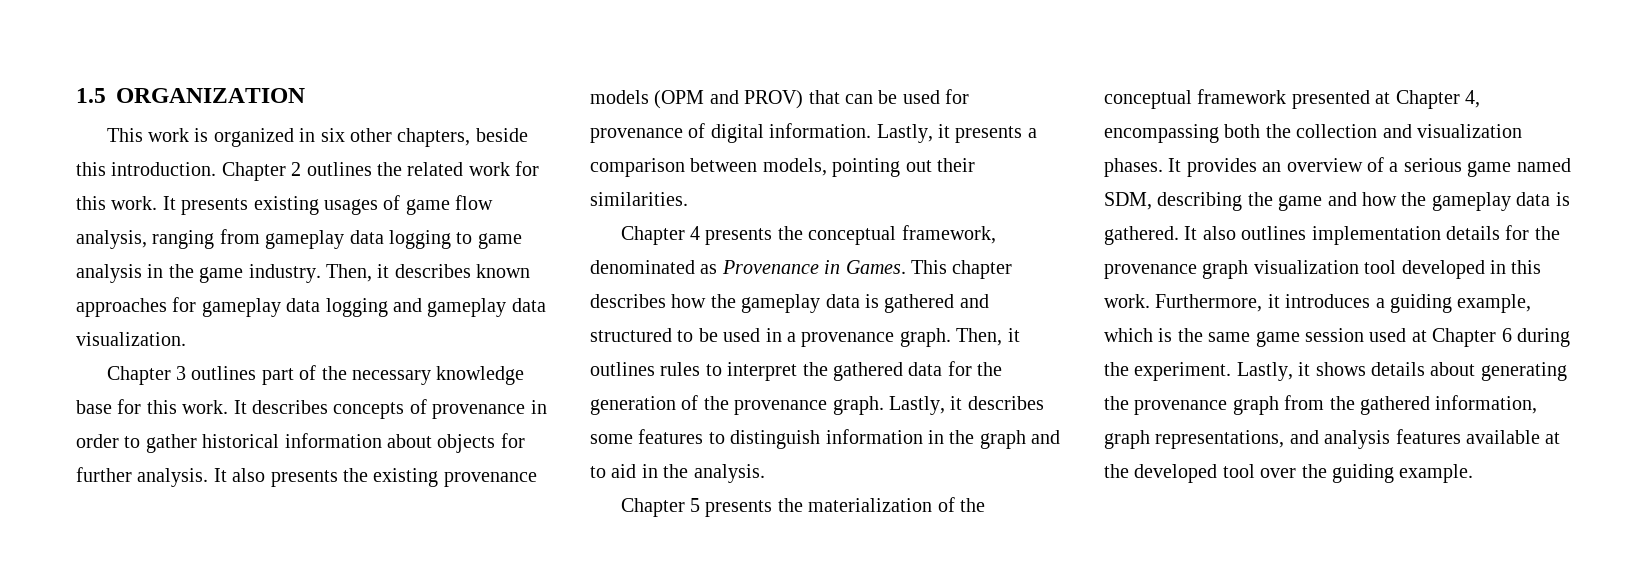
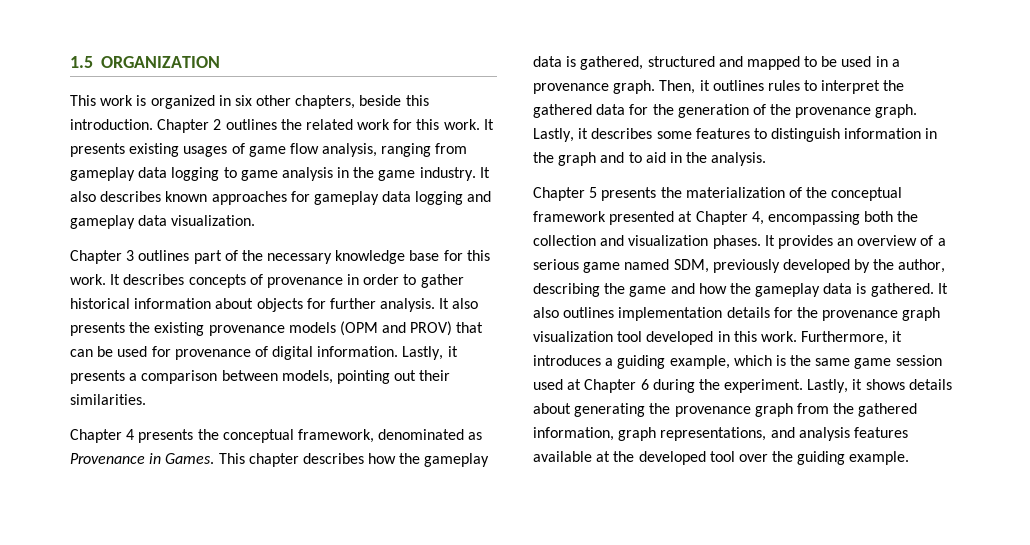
[326,264,390,282] Then, it -> [479,167,490,178] [70,191,96,202] It also
[884,294,989,313] [590,328,672,342] gathered and structured -> [580,56,800,70] gathered, structured and mapped
(1152, 201) none -> [712,259,946,273] previously developed by the author,

